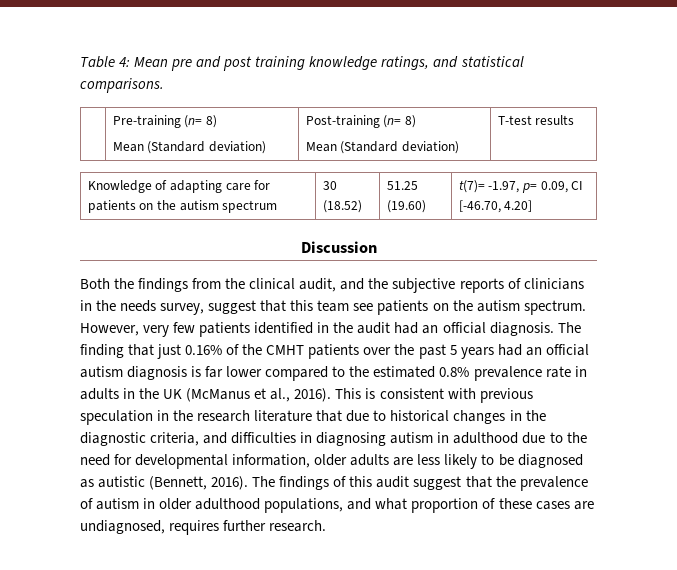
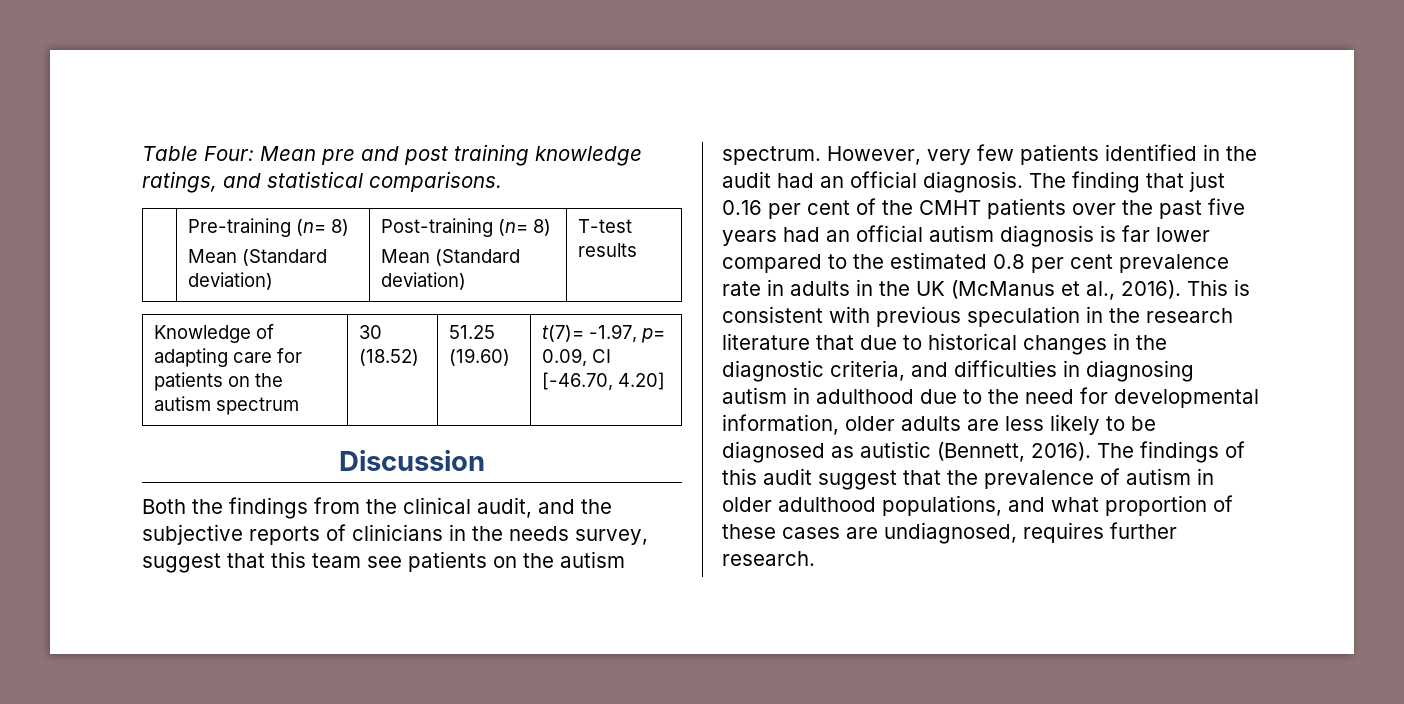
[119,57,131,67] 4: -> [204,146,254,161] Four:
[185,345,223,355] 0.16% -> [722,200,850,219] 0.16 per cent
[449,345,457,355] 5 -> [1208,198,1245,215] five
[439,367,470,377] 0.8% -> [993,254,1113,273] 0.8 per cent

